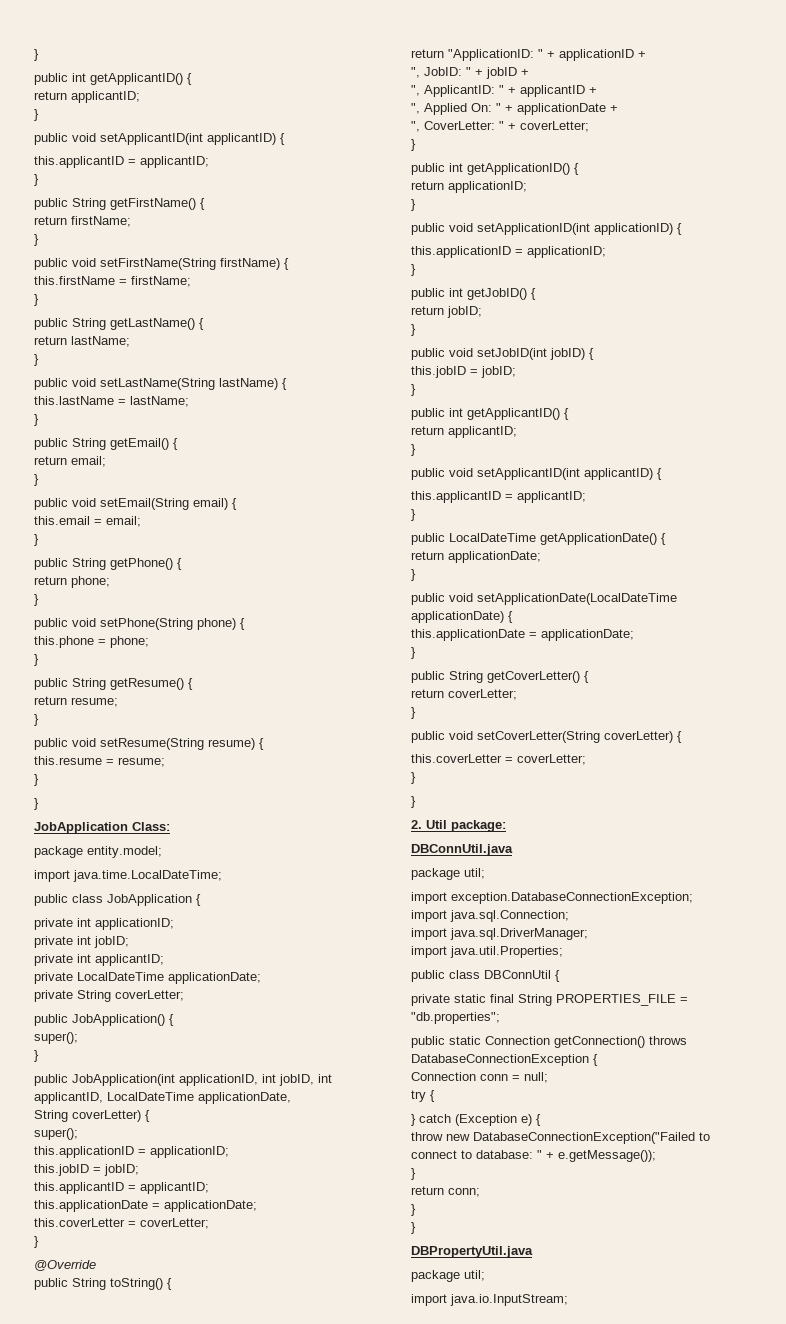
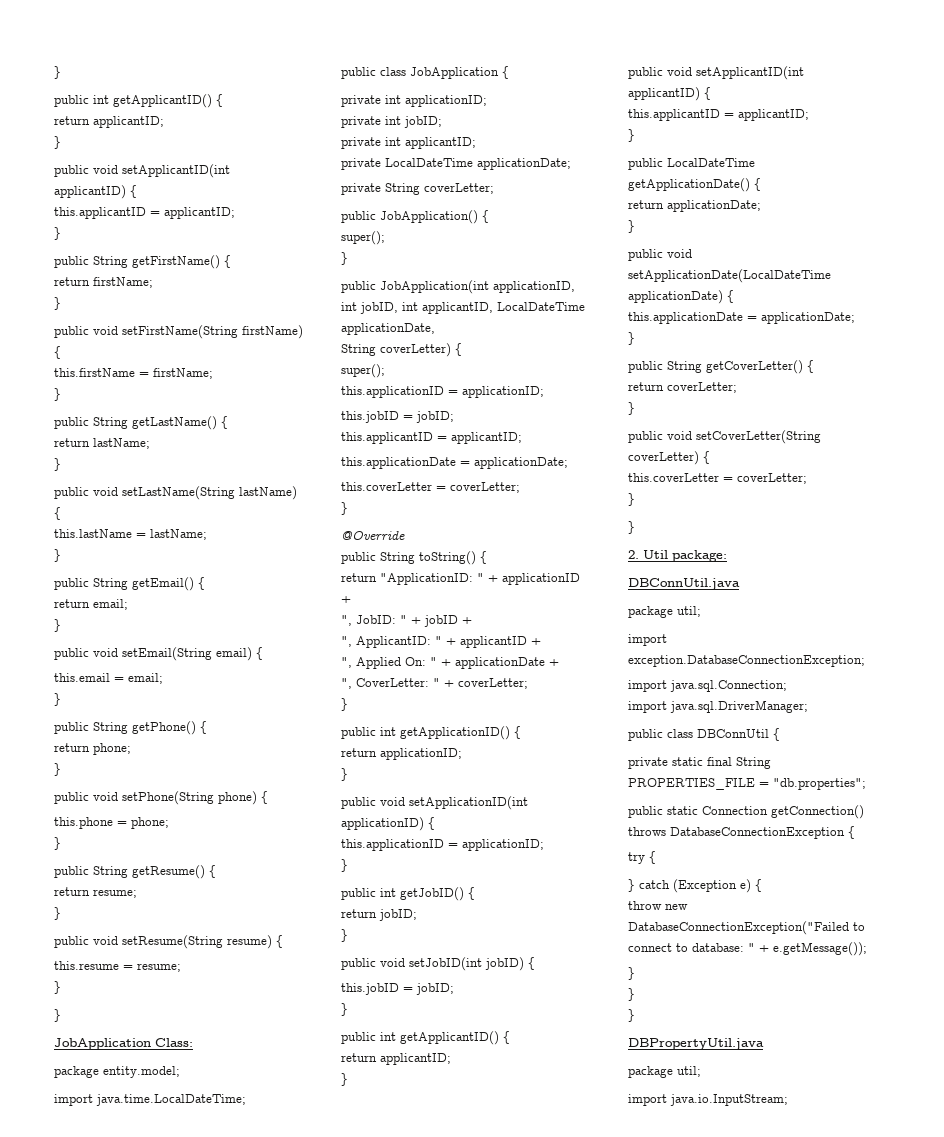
[411,946,563,958] // import java.util.Properties; -> (808, 706) none
[411,1072,548,1083] // Connection conn = null; -> (855, 832) none
[411,1186,480,1197] // return conn; -> (635, 973) none

